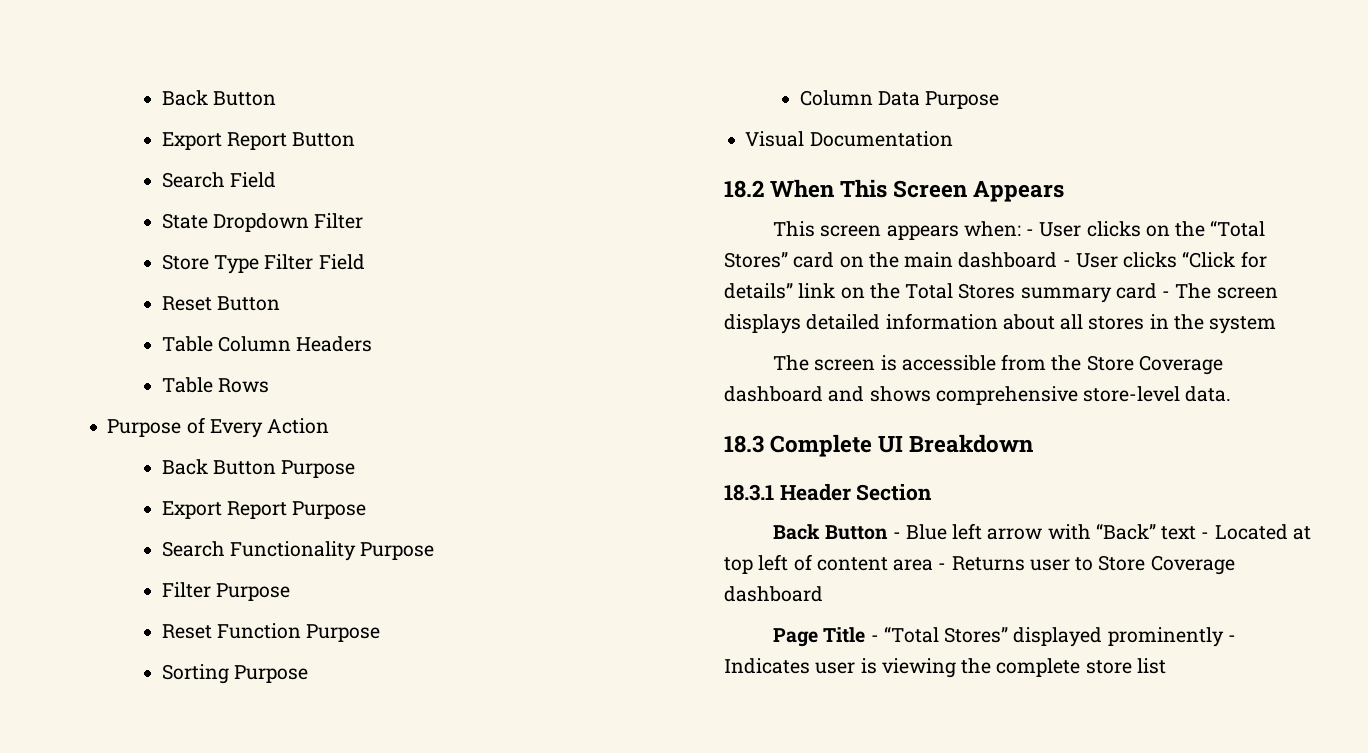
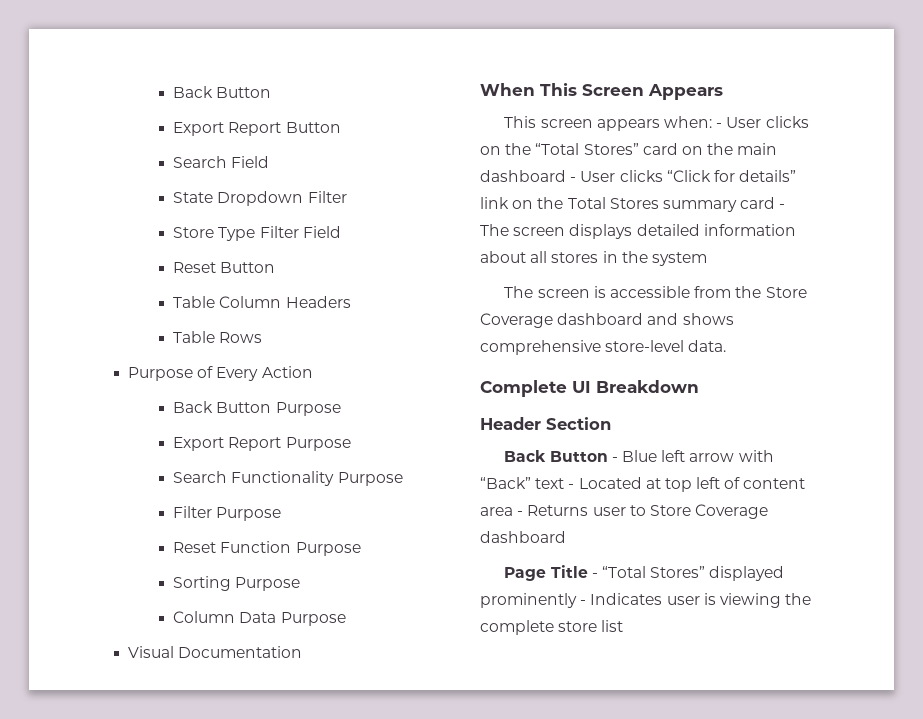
[724,180,764,198] 18.2 -> (303, 652) none
[724,435,764,453] 18.3 -> (727, 346) none
[724,484,774,501] 18.3.1 -> (699, 386) none

